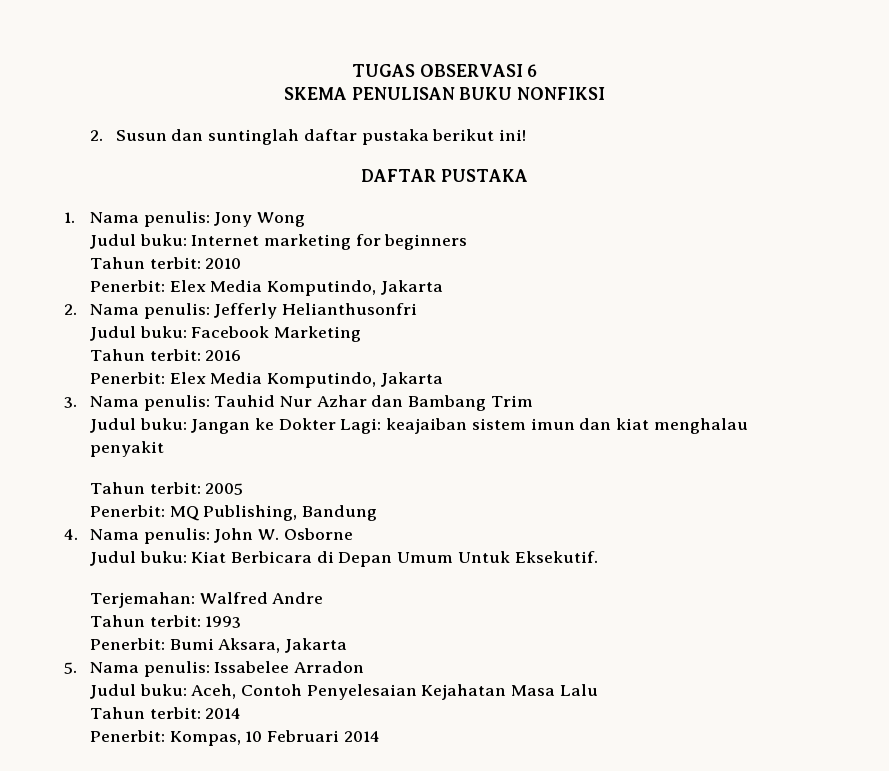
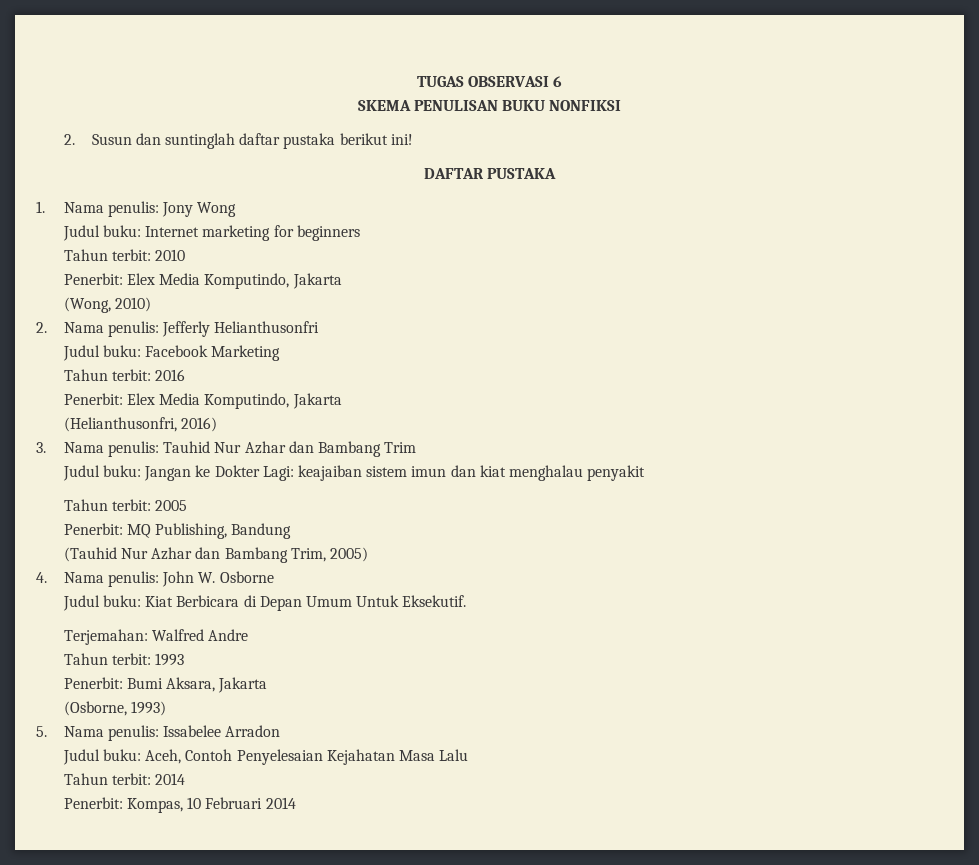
(443, 287) none -> [63,297,152,313] // (Wong, 2010)
(443, 379) none -> [63,417,218,432] // (Helianthusonfri, 2016)
(377, 513) none -> [63,547,368,563] // (Tauhid Nur Azhar dan Bambang Trim, 2005)
(347, 645) none -> [63,701,167,716] // (Osborne, 1993)

